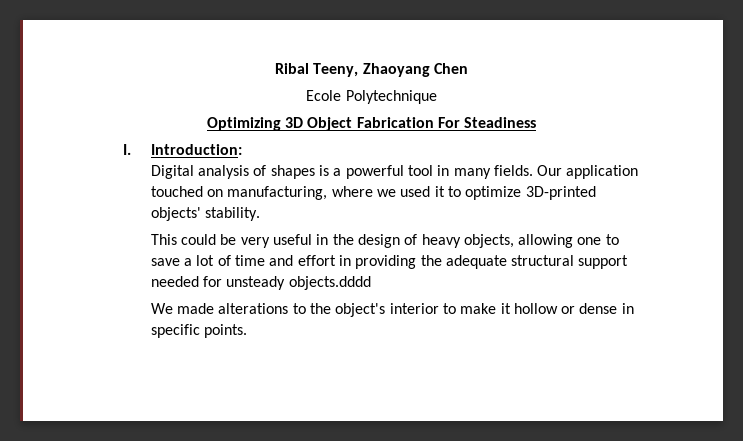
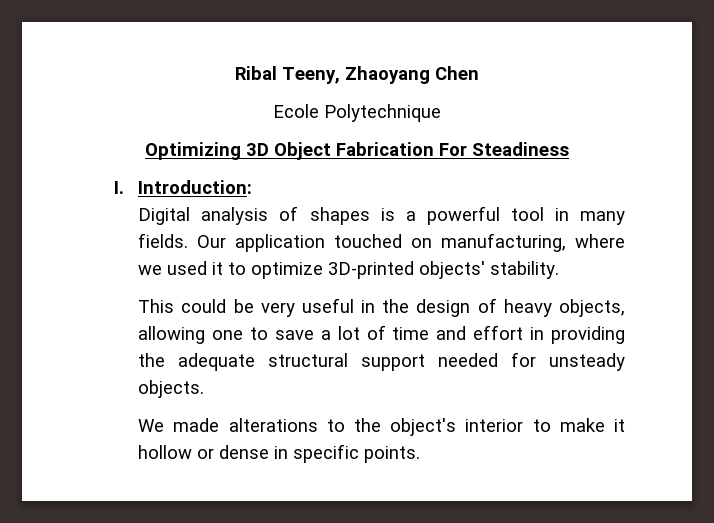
[288,276,371,290] objects.dddd -> [138,380,205,398] objects.

